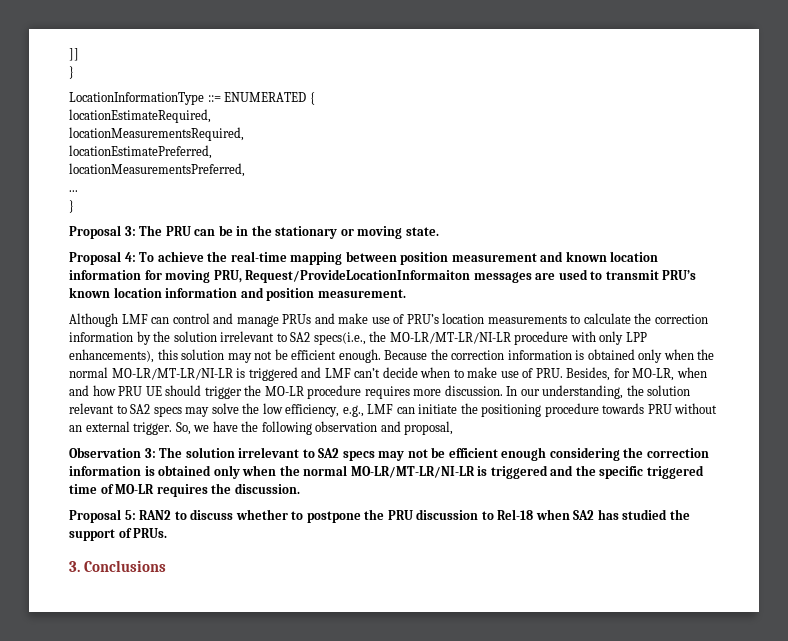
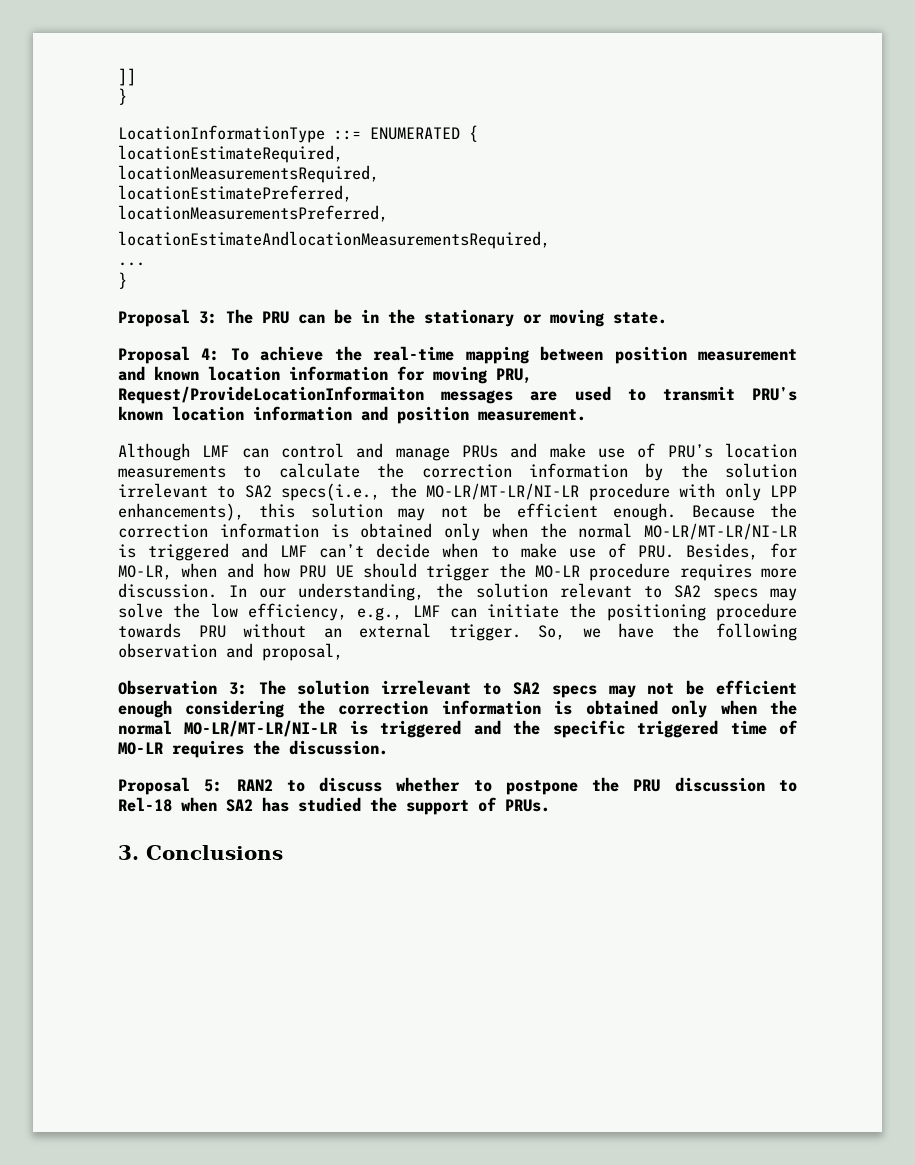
(245, 170) none -> [118,231,550,249] // locationEstimateAndlocationMeasurementsRequired,

